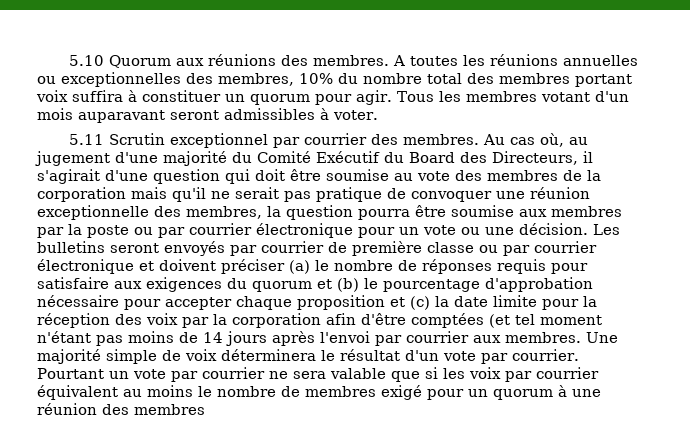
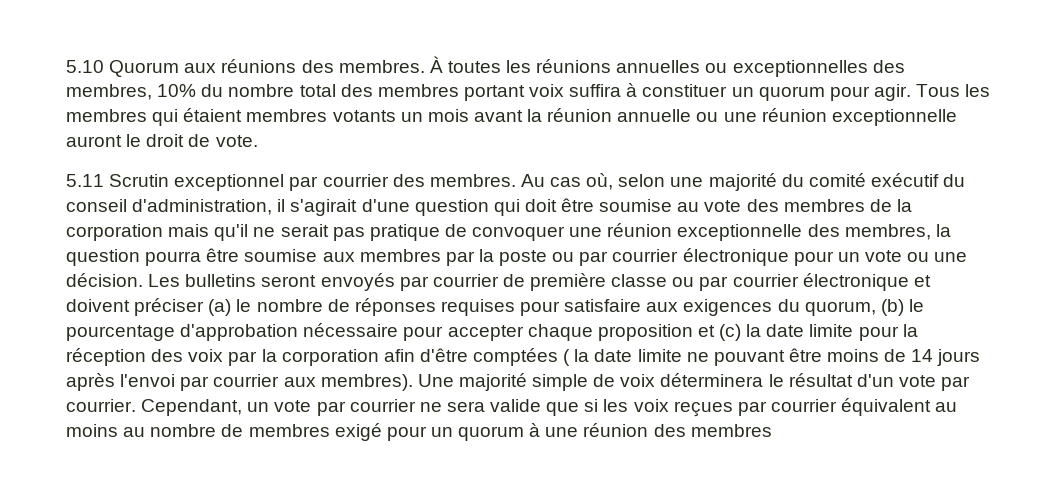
[392,55,405,66] A -> [429,56,443,73] À
[540,91,629,102] [37,108,378,123] votant d'un mois auparavant seront admissibles à voter. -> [152,108,957,126] [66,134,258,147] qui étaient membres votants un mois avant la réunion annuelle ou une réunion exceptionnelle auront le droit de vote.
[568,137,588,145] [35,151,578,166] au jugement d'une majorité du Comité Exécutif du Board des Directeurs, -> [618,173,966,191] [66,199,273,215] selon une majorité du comité exécutif du conseil d'administration,
[497,259,546,274] requis -> [440,299,515,316] requises
[252,279,332,292] quorum et -> [804,301,876,316] quorum,
[489,314,602,328] [37,331,123,346] (et tel moment n'étant pas -> [563,348,822,366] ( la date limite ne pouvant être
[505,332,581,343] membres. -> [320,374,413,391] membres).
[37,368,104,379] Pourtant -> [141,399,243,416] Cependant,
[330,368,386,379] valable -> [490,399,542,412] valide
(501, 373) none -> [673,401,733,417] reçues
[198,386,212,397] le -> [123,427,146,437] au

